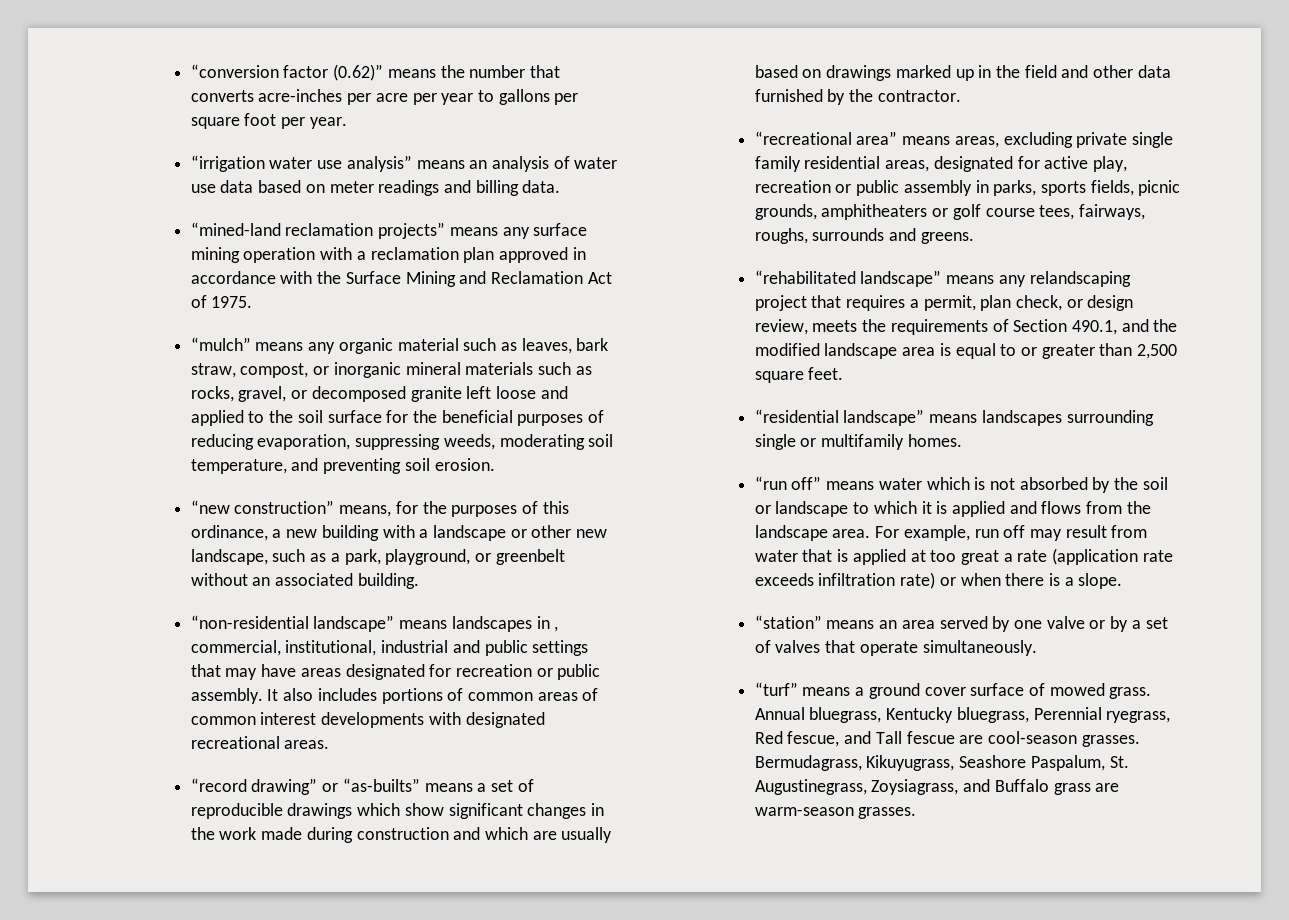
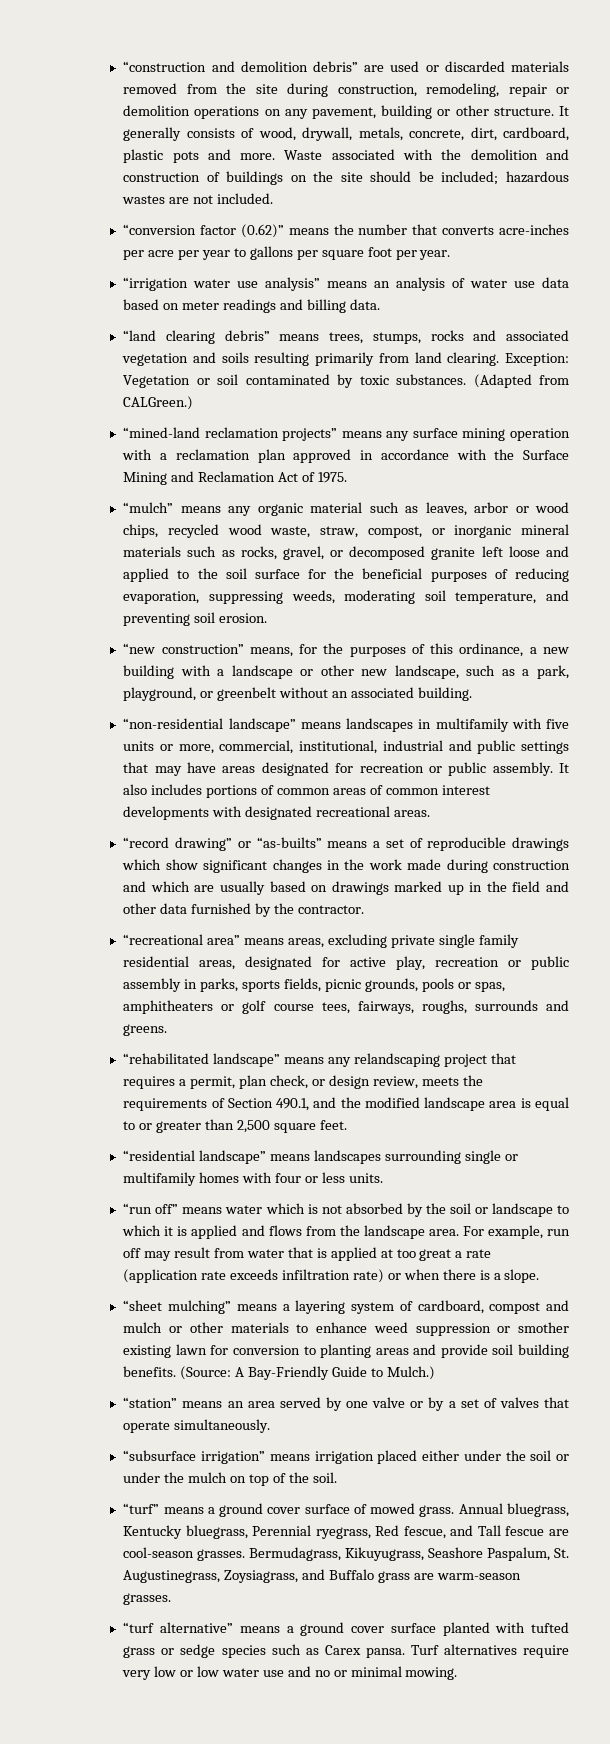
(190, 71) none -> [123,61,569,72] [123,83,569,97] [123,105,569,119] [123,127,569,141] [123,149,569,163] [123,171,570,185] [122,193,274,204] “construction and demolition debris” are used or discarded materials removed from the site during construction, remodeling, repair or demolition operations on any pavement, building or other structure. It generally consists of wood, drywall, metals, concrete, dirt, cardboard, plastic pots and more. Waste associated with the demolition and construction of buildings on the site should be included; hazardous wastes are not included. //
(561, 186) none -> [123,330,569,344] [122,352,569,366] [123,374,569,388] [123,396,194,410] // “land clearing debris” means trees, stumps, rocks and associated vegetation and soils resulting primarily from land clearing. Exception: Vegetation or soil contaminated by toxic substances. (Adapted from CALGreen.)
[576,338,609,351] bark -> [474,502,570,513] [123,524,311,538] arbor or wood chips, recycled wood waste,
[554,626,559,632] , -> [435,718,569,732] [123,741,214,754] multifamily with five units or more,
(817, 212) none -> [421,978,505,992] pools or spas,
[907,434,962,447] homes. -> [199,1172,383,1183] homes with four or less units.
(1123, 581) none -> [123,1300,569,1314] [123,1322,569,1336] [123,1344,569,1358] [123,1366,435,1380] // “sheet mulching” means a layering system of cardboard, compost and mulch or other materials to enhance weed suppression or smother existing lawn for conversion to planting areas and provide soil building benefits. (Source: A Bay-Friendly Guide to Mulch.)
(1037, 648) none -> [123,1450,569,1464] [123,1472,337,1486] // “subsurface irrigation” means irrigation placed either under the soil or under the mulch on top of the soil.
(917, 813) none -> [123,1622,569,1636] [123,1644,569,1658] [122,1666,458,1680] // “turf alternative” means a ground cover surface planted with tufted grass or sedge species such as Carex pansa. Turf alternatives require very low or low water use and no or minimal mowing.

